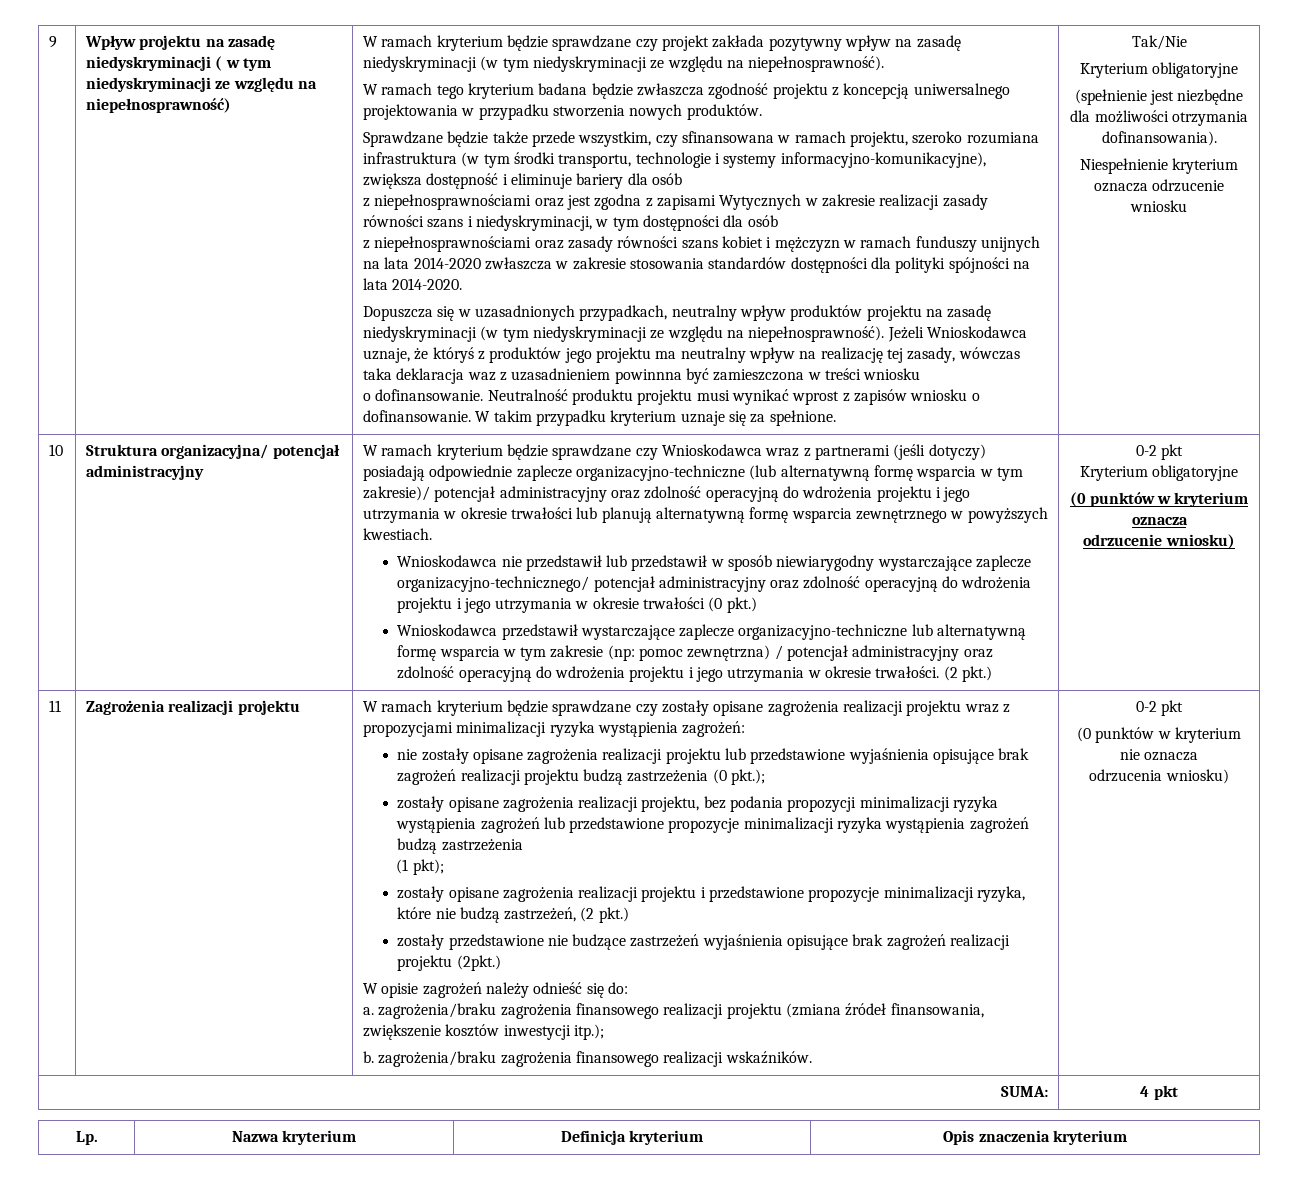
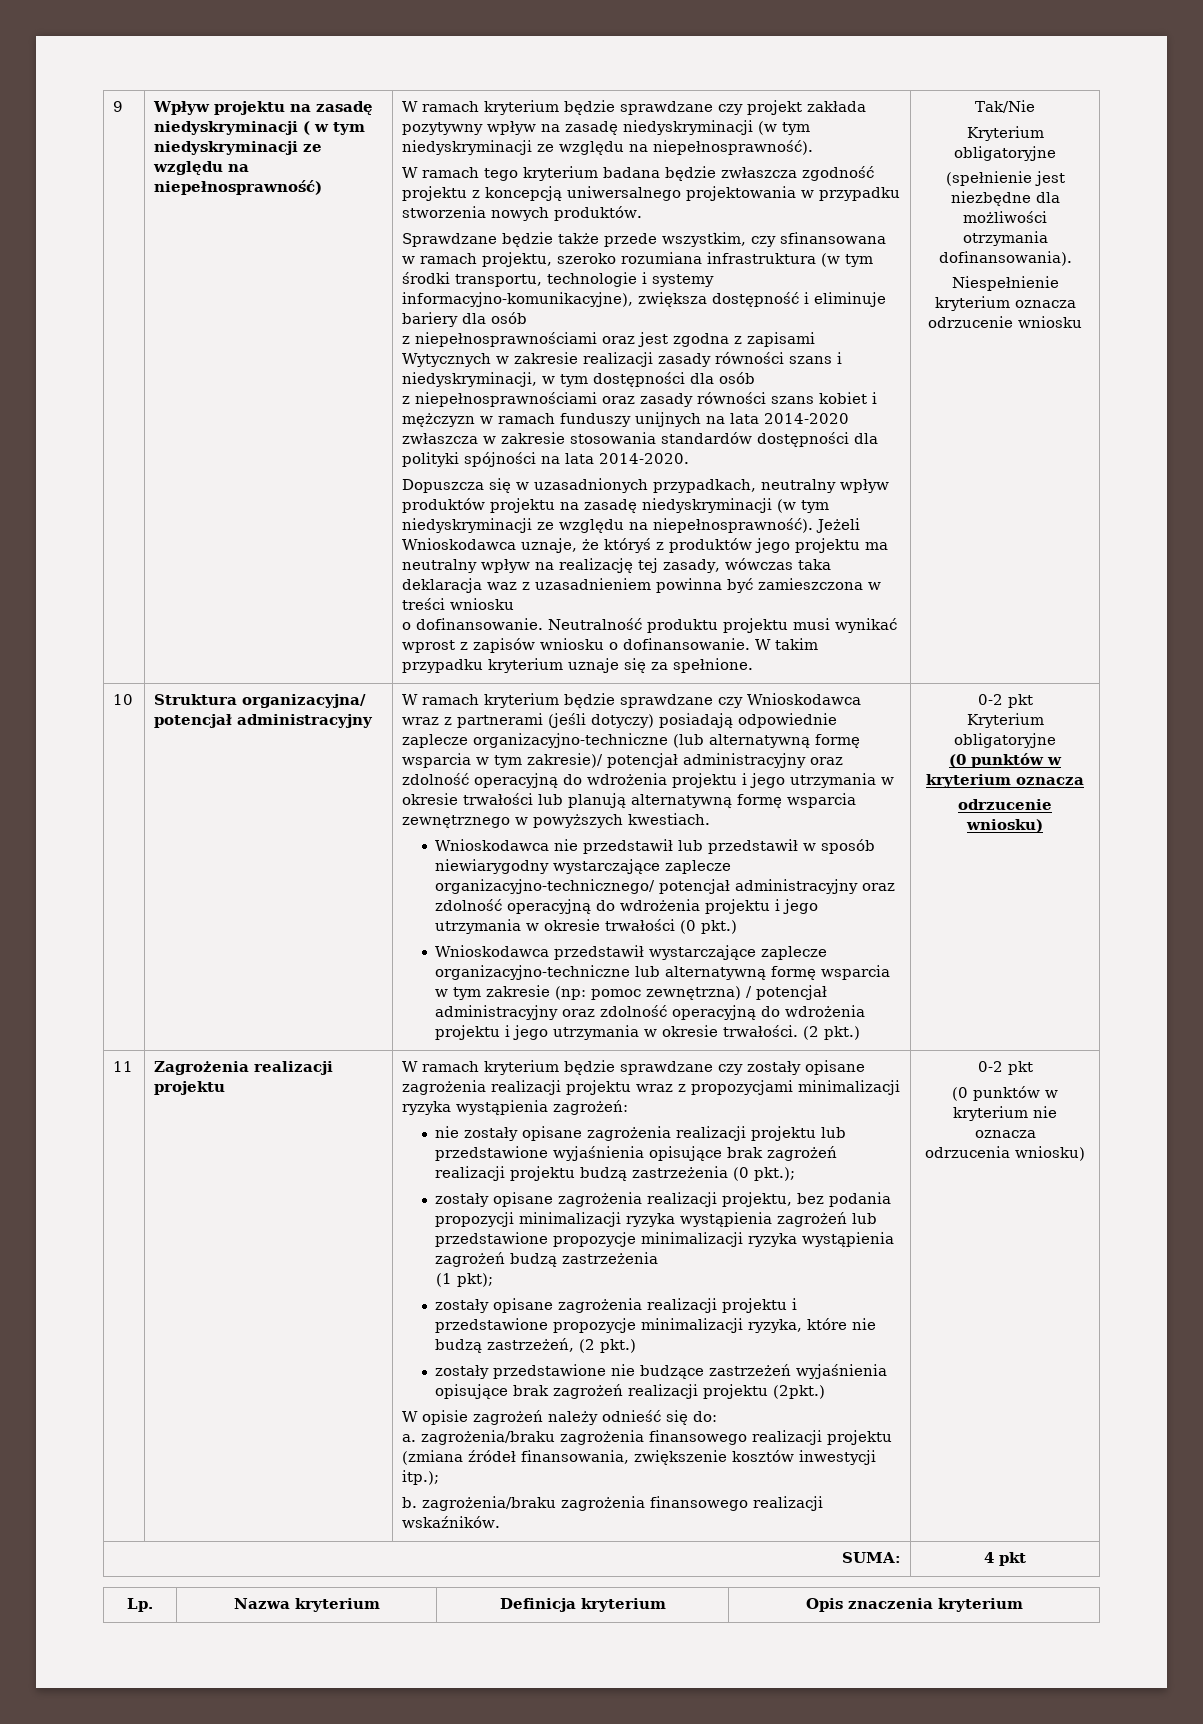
[614,369,682,384] powinnna -> [656,578,723,593] powinna

